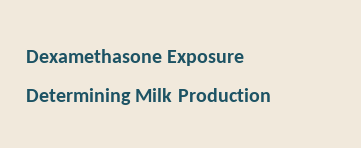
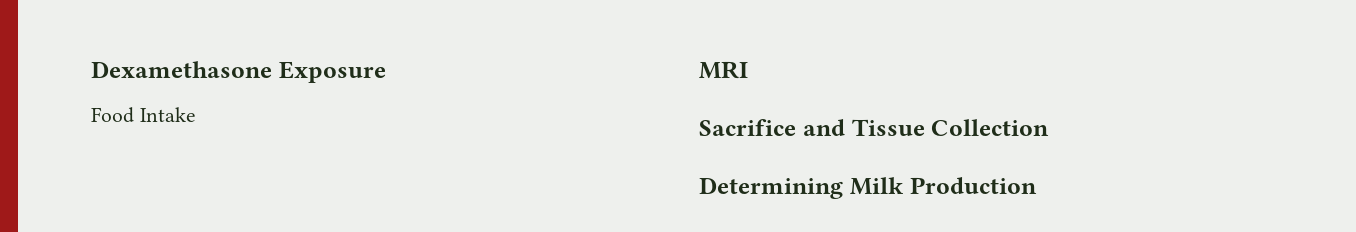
(245, 58) none -> [91,107,196,123] [699,61,748,79] [699,119,1050,136] // Food Intake // MRI // Sacrifice and Tissue Collection

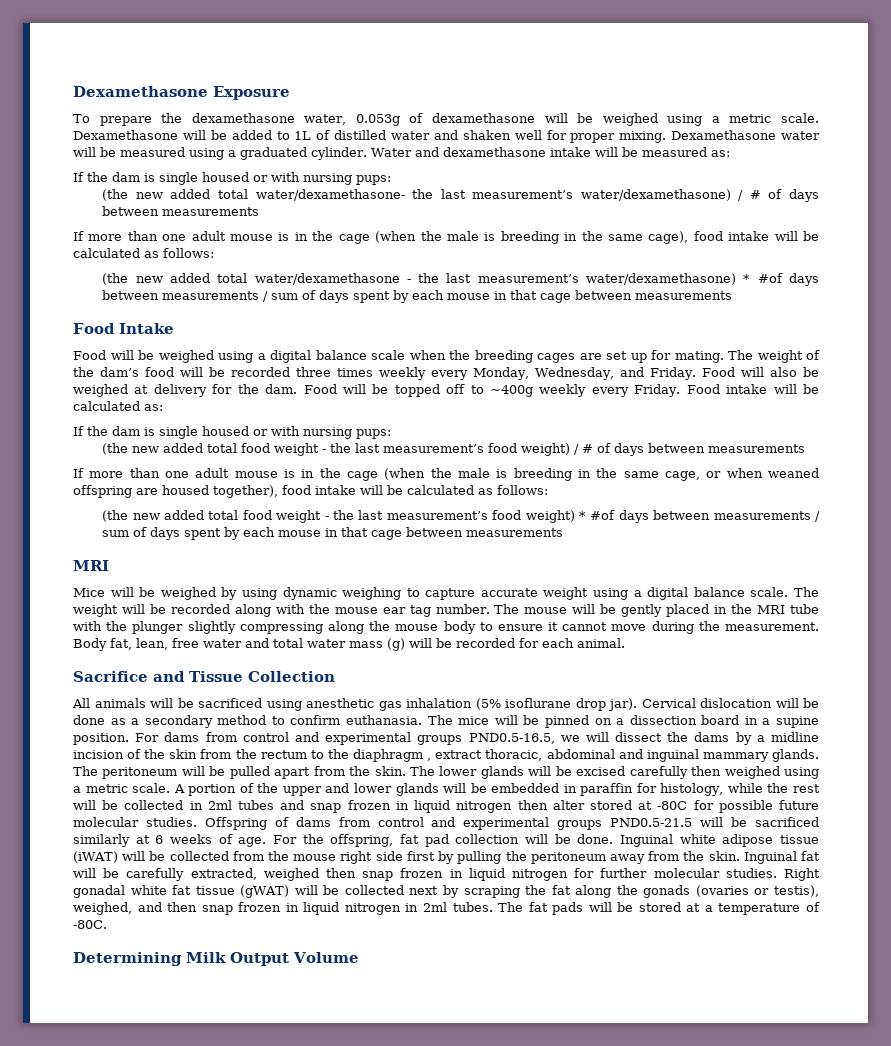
[91,107,196,123] [699,61,748,79] [699,119,1050,136] Food Intake // MRI // Sacrifice and Tissue Collection -> [73,113,819,126] [73,130,820,143] [73,147,730,160] [73,172,391,185] [102,189,819,202] [102,206,260,216] [73,231,819,244] [73,248,214,258] [102,273,819,286] [102,290,733,303] [73,323,174,334] [73,350,820,363] [73,367,820,380] [73,384,819,397] [73,401,163,411] [73,426,391,439] [102,443,806,456] [73,468,820,481] [73,485,548,498] [102,510,820,523] [102,527,564,540] [73,560,109,571] [73,587,819,600] [73,604,819,617] [73,621,819,634] [73,638,625,651] [73,671,335,682] [72,698,819,711] [73,715,819,728] [73,732,819,745] [73,749,820,762] [73,766,820,779] [73,783,820,796] [73,800,820,813] [73,817,819,830] [73,834,819,847] [73,851,821,864] [73,868,821,881] [73,885,819,898] [73,902,820,915] [73,920,107,929] To prepare the dexamethasone water, 0.053g of dexamethasone will be weighed using a metric scale. Dexamethasone will be added to 1L of distilled water and shaken well for proper mixing. Dexamethasone water will be measured using a graduated cylinder. Water and dexamethasone intake will be measured as: // If the dam is single housed or with nursing pups: // (the new added total water/dexamethasone- the last measurement’s water/dexamethasone) / # of days between measurements // If more than one adult mouse is in the cage (when the male is breeding in the same cage), food intake will be calculated as follows: // (the new added total water/dexamethasone - the last measurement’s water/dexamethasone) * #of days between measurements / sum of days spent by each mouse in that cage between measurements // Food Intake // Food will be weighed using a digital balance scale when the breeding cages are set up for mating. The weight of the dam’s food will be recorded three times weekly every Monday, Wednesday, and Friday. Food will also be weighed at delivery for the dam. Food will be topped off to ~400g weekly every Friday. Food intake will be calculated as: // If the dam is single housed or with nursing pups: // (the new added total food weight - the last measurement’s food weight) / # of days between measurements // If more than one adult mouse is in the cage (when the male is breeding in the same cage, or when weaned offspring are housed together), food intake will be calculated as follows: // (the new added total food weight - the last measurement’s food weight) * #of days between measurements / sum of days spent by each mouse in that cage between measurements // MRI // Mice will be weighed by using dynamic weighing to capture accurate weight using a digital balance scale. The weight will be recorded along with the mouse ear tag number. The mouse will be gently placed in the MRI tube with the plunger slightly compressing along the mouse body to ensure it cannot move during the measurement. Body fat, lean, free water and total water mass (g) will be recorded for each animal. // Sacrifice and Tissue Collection // All animals will be sacrificed using anesthetic gas inhalation (5% isoflurane drop jar). Cervical dislocation will be done as a secondary method to confirm euthanasia. The mice will be pinned on a dissection board in a supine position. For dams from control and experimental groups PND0.5-16.5, we will dissect the dams by a midline incision of the skin from the rectum to the diaphragm , extract thoracic, abdominal and inguinal mammary glands. The peritoneum will be pulled apart from the skin. The lower glands will be excised carefully then weighed using a metric scale. A portion of the upper and lower glands will be embedded in paraffin for histology, while the rest will be collected in 2ml tubes and snap frozen in liquid nitrogen then alter stored at -80C for possible future molecular studies. Offspring of dams from control and experimental groups PND0.5-21.5 will be sacrificed similarly at 6 weeks of age. For the offspring, fat pad collection will be done. Inguinal white adipose tissue (iWAT) will be collected from the mouse right side first by pulling the peritoneum away from the skin. Inguinal fat will be carefully extracted, weighed then snap frozen in liquid nitrogen for further molecular studies. Right gonadal white fat tissue (gWAT) will be collected next by scraping the fat along the gonads (ovaries or testis), weighed, and then snap frozen in liquid nitrogen in 2ml tubes. The fat pads will be stored at a temperature of -80C.
[909,177,1037,194] Production -> [230,952,359,966] Output Volume

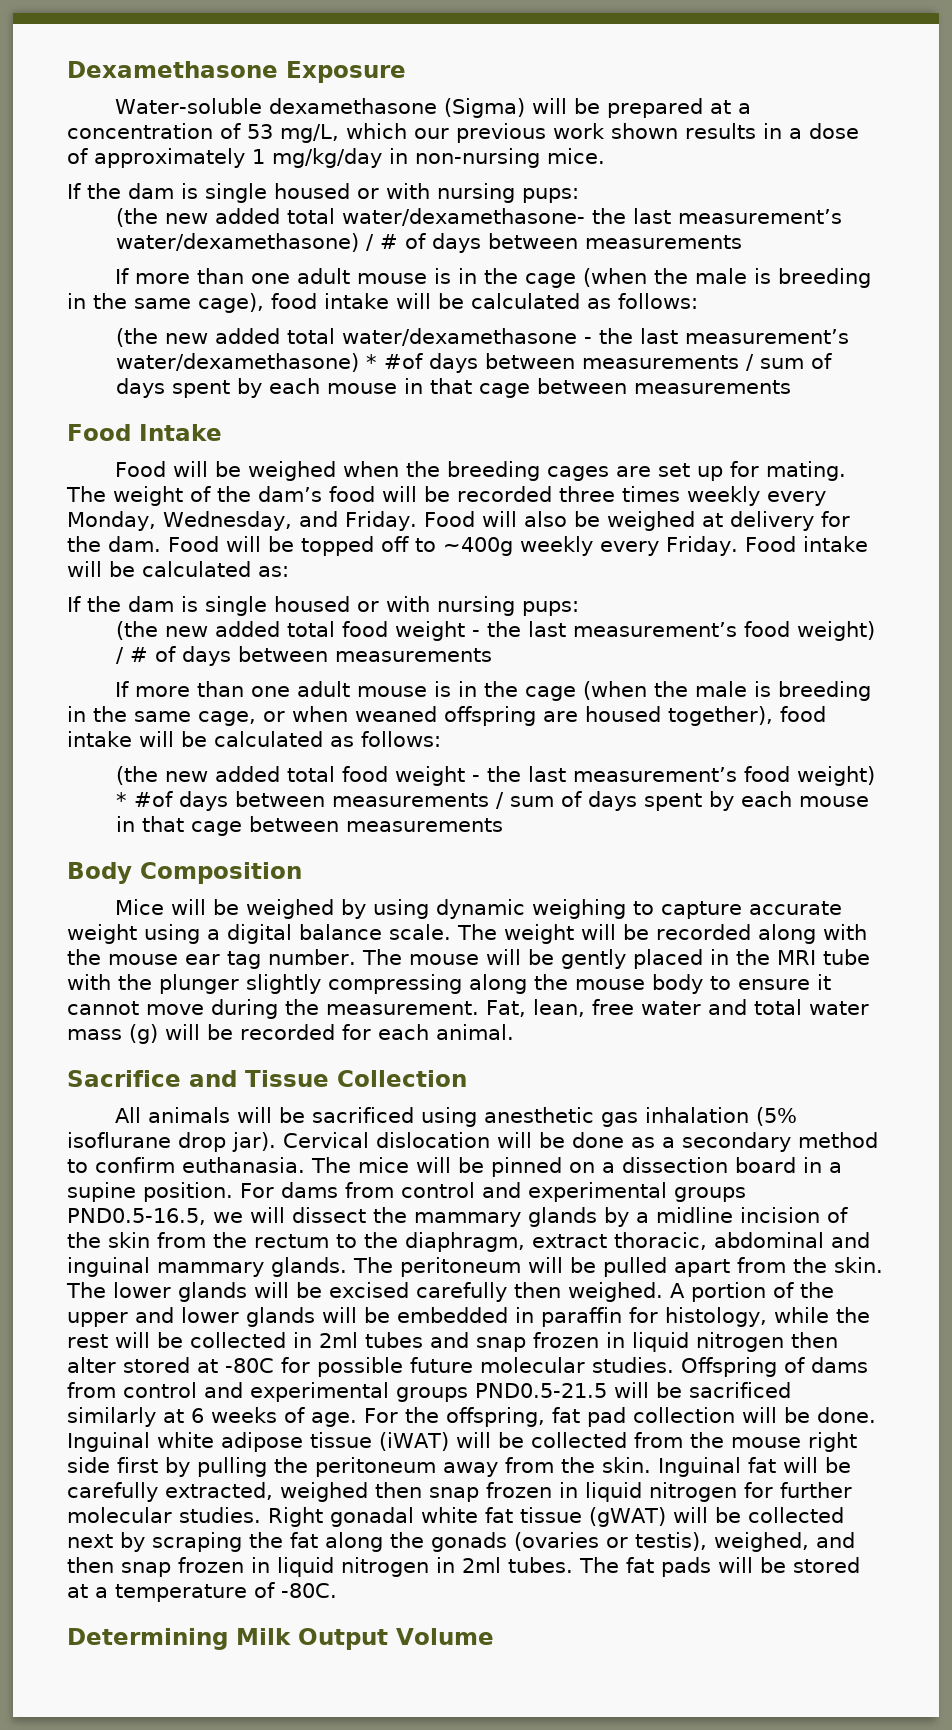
[73,113,819,126] [73,130,820,143] [73,147,730,160] To prepare the dexamethasone water, 0.053g of dexamethasone will be weighed using a metric scale. Dexamethasone will be added to 1L of distilled water and shaken well for proper mixing. Dexamethasone water will be measured using a graduated cylinder. Water and dexamethasone intake will be measured as: -> [115,98,752,118] [67,123,859,143] [67,148,605,168] Water-soluble dexamethasone (Sigma) will be prepared at a concentration of 53 mg/L, which our previous work shown results in a dose of approximately 1 mg/kg/day in non-nursing mice.
[218,350,405,363] using a digital balance scale -> (337, 471) none
[73,560,109,571] MRI -> [67,862,302,884] Body Composition
[73,638,132,651] Body fat, -> [486,1000,526,1017] Fat,
[694,732,730,742] dams -> [414,1207,597,1227] mammary glands
[353,749,432,762] diaphragm , -> [405,1232,525,1252] diaphragm,
[724,766,820,779] [73,783,171,793] weighed using a metric scale. -> [568,1282,663,1302] weighed.

